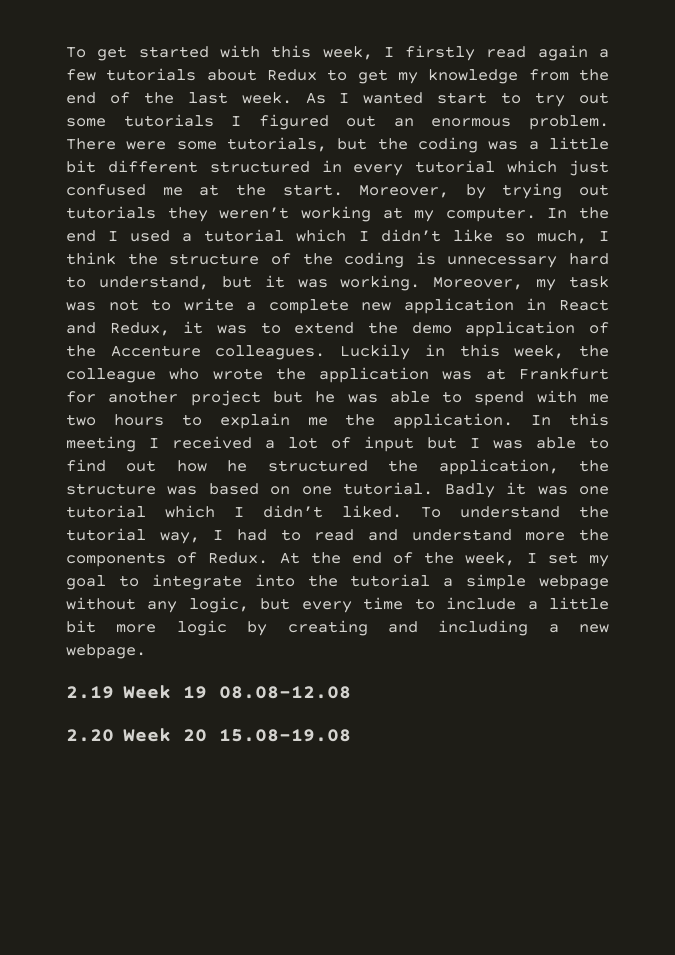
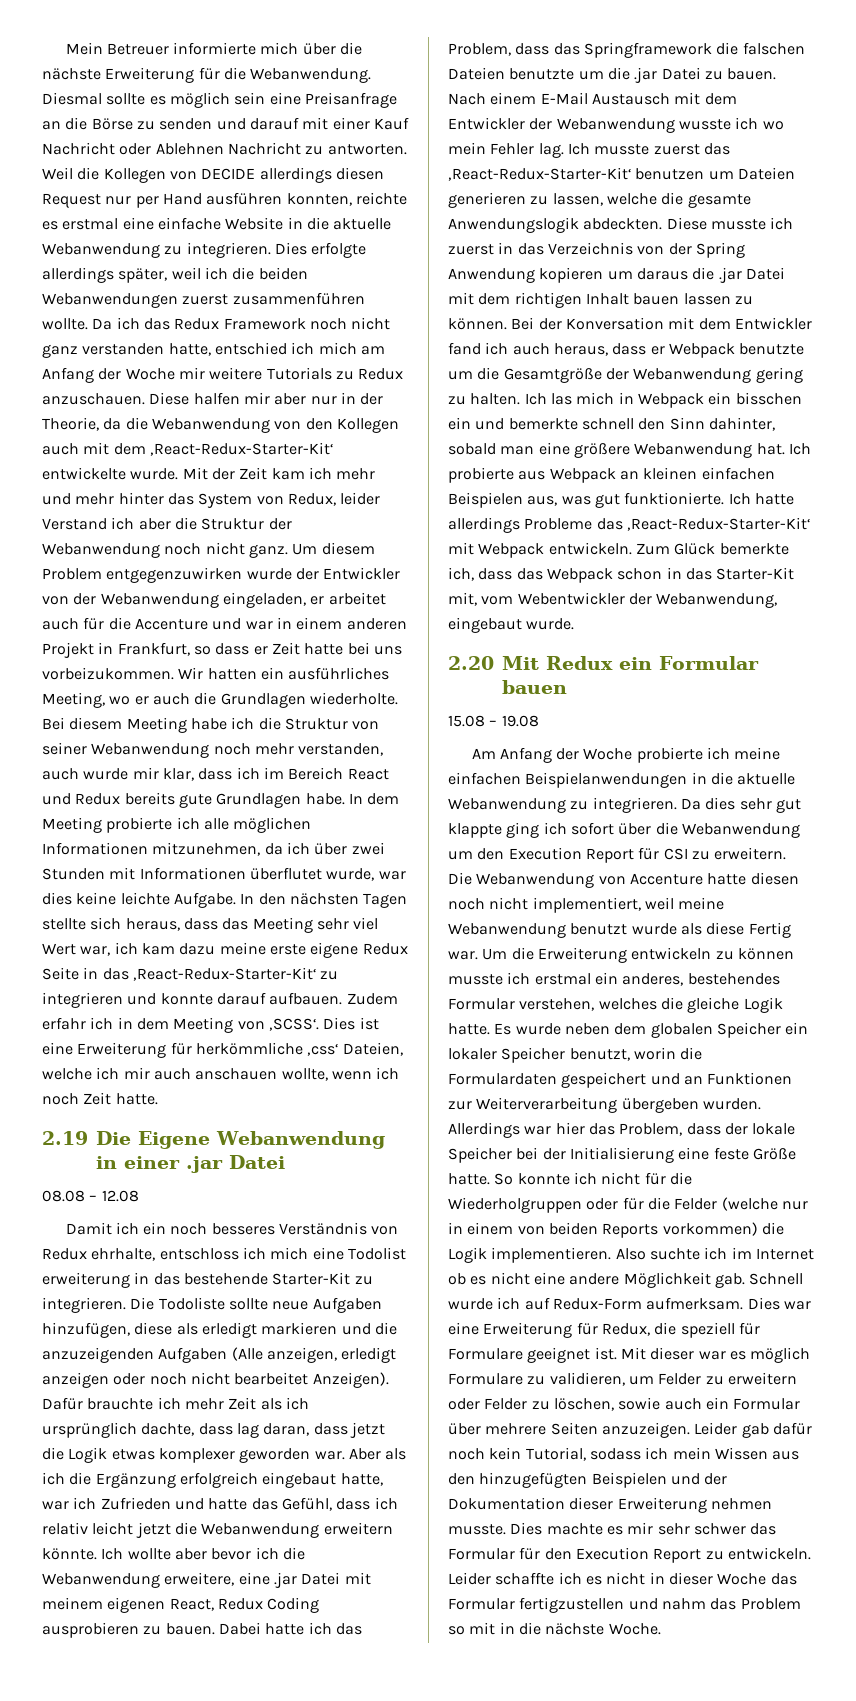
[66,45,609,61] [66,68,609,84] [66,92,610,107] [66,114,609,130] [66,137,609,153] [66,160,609,176] [66,183,609,199] [66,206,609,222] [66,229,609,244] [66,252,609,268] [66,275,609,291] [66,298,609,314] [66,321,609,337] [66,344,609,360] [66,367,609,383] [66,390,610,406] [66,413,609,429] [66,436,609,452] [66,459,609,475] [66,482,610,498] [66,505,609,518] [66,528,609,544] [66,552,609,567] [66,574,609,590] [66,597,610,613] [66,620,609,636] [66,644,146,659] [66,685,351,699] [66,728,351,742] To get started with this week, I firstly read again a few tutorials about Redux to get my knowledge from the end of the last week. As I wanted start to try out some tutorials I figured out an enormous problem. There were some tutorials, but the coding was a little bit different structured in every tutorial which just confused me at the start. Moreover, by trying out tutorials they weren’t working at my computer. In the end I used a tutorial which I didn’t like so much, I think the structure of the coding is unnecessary hard to understand, but it was working. Moreover, my task was not to write a complete new application in React and Redux, it was to extend the demo application of the Accenture colleagues. Luckily in this week, the colleague who wrote the application was at Frankfurt for another project but he was able to spend with me two hours to explain me the application. In this meeting I received a lot of input but I was able to find out how he structured the application, the structure was based on one tutorial. Badly it was one tutorial which I didn’t liked. To understand the tutorial way, I had to read and understand more the components of Redux. At the end of the week, I set my goal to integrate into the tutorial a simple webpage without any logic, but every time to include a little bit more logic by creating and including a new webpage. // 2.19 Week 19 08.08-12.08 // 2.20 Week 20 15.08-19.08 -> [65,42,363,55] [42,67,372,83] [42,92,397,108] [42,117,409,130] [42,142,407,155] [42,167,384,183] [42,192,407,208] [42,217,392,230] [42,242,367,258] [42,267,308,283] [42,292,365,308] [42,317,391,330] [42,342,385,358] [42,367,404,383] [42,392,384,405] [42,417,399,433] [42,442,333,456] [42,467,376,480] [42,492,381,508] [42,517,292,530] [42,542,375,558] [42,567,401,583] [42,592,386,608] [42,617,407,630] [42,642,402,658] [42,667,390,680] [42,692,398,708] [42,717,380,733] [42,742,384,758] [42,767,389,781] [42,792,400,808] [42,817,312,833] [42,842,385,856] [42,867,406,881] [42,892,408,908] [42,917,379,933] [42,942,408,958] [42,967,339,981] [42,992,398,1008] [42,1017,379,1033] [42,1042,403,1058] [42,1067,400,1081] [42,1092,158,1105] [42,1131,385,1149] [96,1155,285,1173] [42,1190,139,1202] [65,1222,399,1235] [42,1247,406,1261] [42,1272,373,1288] [42,1297,382,1313] [42,1322,397,1338] [42,1347,397,1363] [42,1372,389,1388] [42,1397,309,1410] [42,1422,385,1438] [42,1447,407,1463] [42,1472,383,1488] [42,1497,398,1511] [42,1522,393,1538] [42,1547,305,1560] [42,1572,371,1588] [42,1597,320,1613] [42,1622,362,1638] [448,42,805,58] [448,67,777,83] [448,92,737,105] [448,117,784,133] [448,142,730,158] [448,167,795,181] [448,192,751,208] [448,217,794,233] [448,242,745,258] [448,267,785,283] [448,292,753,308] [448,317,812,330] [448,342,805,358] [448,367,803,383] [448,392,802,408] [448,417,775,431] [448,442,811,458] [448,467,775,483] [448,492,794,508] [448,517,810,533] [448,542,789,558] [448,567,795,583] [448,592,778,608] [448,617,575,633] [448,656,759,670] [502,680,567,694] [448,715,539,727] [471,747,781,763] [448,772,796,788] [448,797,801,813] [448,822,800,838] [448,847,787,863] [448,872,799,888] [448,897,725,913] [448,922,791,938] [448,947,794,963] [448,972,780,986] [448,997,783,1013] [448,1022,809,1038] [448,1047,703,1063] [448,1072,793,1088] [448,1097,761,1113] [448,1122,796,1138] [448,1147,796,1163] [448,1172,692,1185] [448,1197,808,1213] [448,1222,784,1238] [448,1247,814,1263] [448,1272,804,1288] [448,1297,811,1310] [448,1322,760,1338] [448,1347,811,1363] [448,1372,797,1386] [448,1397,801,1411] [448,1422,812,1438] [448,1447,800,1461] [448,1472,728,1488] [448,1497,772,1513] [448,1522,777,1535] [448,1547,811,1563] [448,1572,797,1585] [448,1597,801,1613] [448,1622,661,1635] Mein Betreuer informierte mich über die nächste Erweiterung für die Webanwendung. Diesmal sollte es möglich sein eine Preisanfrage an die Börse zu senden und darauf mit einer Kauf Nachricht oder Ablehnen Nachricht zu antworten. Weil die Kollegen von DECIDE allerdings diesen Request nur per Hand ausführen konnten, reichte es erstmal eine einfache Website in die aktuelle Webanwendung zu integrieren. Dies erfolgte allerdings später, weil ich die beiden Webanwendungen zuerst zusammenführen wollte. Da ich das Redux Framework noch nicht ganz verstanden hatte, entschied ich mich am Anfang der Woche mir weitere Tutorials zu Redux anzuschauen. Diese halfen mir aber nur in der Theorie, da die Webanwendung von den Kollegen auch mit dem ‚React-Redux-Starter-Kit‘ entwickelte wurde. Mit der Zeit kam ich mehr und mehr hinter das System von Redux, leider Verstand ich aber die Struktur der Webanwendung noch nicht ganz. Um diesem Problem entgegenzuwirken wurde der Entwickler von der Webanwendung eingeladen, er arbeitet auch für die Accenture und war in einem anderen Projekt in Frankfurt, so dass er Zeit hatte bei uns vorbeizukommen. Wir hatten ein ausführliches Meeting, wo er auch die Grundlagen wiederholte. Bei diesem Meeting habe ich die Struktur von seiner Webanwendung noch mehr verstanden, auch wurde mir klar, dass ich im Bereich React und Redux bereits gute Grundlagen habe. In dem Meeting probierte ich alle möglichen Informationen mitzunehmen, da ich über zwei Stunden mit Informationen überflutet wurde, war dies keine leichte Aufgabe. In den nächsten Tagen stellte sich heraus, dass das Meeting sehr viel Wert war, ich kam dazu meine erste eigene Redux Seite in das ‚React-Redux-Starter-Kit‘ zu integrieren und konnte darauf aufbauen. Zudem erfahr ich in dem Meeting von ‚SCSS‘. Dies ist eine Erweiterung für herkömmliche ‚css‘ Dateien, welche ich mir auch anschauen wollte, wenn ich noch Zeit hatte. // 2.19 Die Eigene Webanwendung in einer .jar Datei // 08.08 – 12.08 // Damit ich ein noch besseres Verständnis von Redux ehrhalte, entschloss ich mich eine Todolist erweiterung in das bestehende Starter-Kit zu integrieren. Die Todoliste sollte neue Aufgaben hinzufügen, diese als erledigt markieren und die anzuzeigenden Aufgaben (Alle anzeigen, erledigt anzeigen oder noch nicht bearbeitet Anzeigen). Dafür brauchte ich mehr Zeit als ich ursprünglich dachte, dass lag daran, dass jetzt die Logik etwas komplexer geworden war. Aber als ich die Ergänzung erfolgreich eingebaut hatte, war ich Zufrieden und hatte das Gefühl, dass ich relativ leicht jetzt die Webanwendung erweitern könnte. Ich wollte aber bevor ich die Webanwendung erweitere, eine .jar Datei mit meinem eigenen React, Redux Coding ausprobieren zu bauen. Dabei hatte ich das Problem, dass das Springframework die falschen Dateien benutzte um die .jar Datei zu bauen. Nach einem E-Mail Austausch mit dem Entwickler der Webanwendung wusste ich wo mein Fehler lag. Ich musste zuerst das ‚React-Redux-Starter-Kit‘ benutzen um Dateien generieren zu lassen, welche die gesamte Anwendungslogik abdeckten. Diese musste ich zuerst in das Verzeichnis von der Spring Anwendung kopieren um daraus die .jar Datei mit dem richtigen Inhalt bauen lassen zu können. Bei der Konversation mit dem Entwickler fand ich auch heraus, dass er Webpack benutzte um die Gesamtgröße der Webanwendung gering zu halten. Ich las mich in Webpack ein bisschen ein und bemerkte schnell den Sinn dahinter, sobald man eine größere Webanwendung hat. Ich probierte aus Webpack an kleinen einfachen Beispielen aus, was gut funktionierte. Ich hatte allerdings Probleme das ‚React-Redux-Starter-Kit‘ mit Webpack entwickeln. Zum Glück bemerkte ich, dass das Webpack schon in das Starter-Kit mit, vom Webentwickler der Webanwendung, eingebaut wurde. // 2.20 Mit Redux ein Formular bauen // 15.08 – 19.08 // Am Anfang der Woche probierte ich meine einfachen Beispielanwendungen in die aktuelle Webanwendung zu integrieren. Da dies sehr gut klappte ging ich sofort über die Webanwendung um den Execution Report für CSI zu erweitern. Die Webanwendung von Accenture hatte diesen noch nicht implementiert, weil meine Webanwendung benutzt wurde als diese Fertig war. Um die Erweiterung entwickeln zu können musste ich erstmal ein anderes, bestehendes Formular verstehen, welches die gleiche Logik hatte. Es wurde neben dem globalen Speicher ein lokaler Speicher benutzt, worin die Formulardaten gespeichert und an Funktionen zur Weiterverarbeitung übergeben wurden. Allerdings war hier das Problem, dass der lokale Speicher bei der Initialisierung eine feste Größe hatte. So konnte ich nicht für die Wiederholgruppen oder für die Felder (welche nur in einem von beiden Reports vorkommen) die Logik implementieren. Also suchte ich im Internet ob es nicht eine andere Möglichkeit gab. Schnell wurde ich auf Redux-Form aufmerksam. Dies war eine Erweiterung für Redux, die speziell für Formulare geeignet ist. Mit dieser war es möglich Formulare zu validieren, um Felder zu erweitern oder Felder zu löschen, sowie auch ein Formular über mehrere Seiten anzuzeigen. Leider gab dafür noch kein Tutorial, sodass ich mein Wissen aus den hinzugefügten Beispielen und der Dokumentation dieser Erweiterung nehmen musste. Dies machte es mir sehr schwer das Formular für den Execution Report zu entwickeln. Leider schaffte ich es nicht in dieser Woche das Formular fertigzustellen und nahm das Problem so mit in die nächste Woche.

